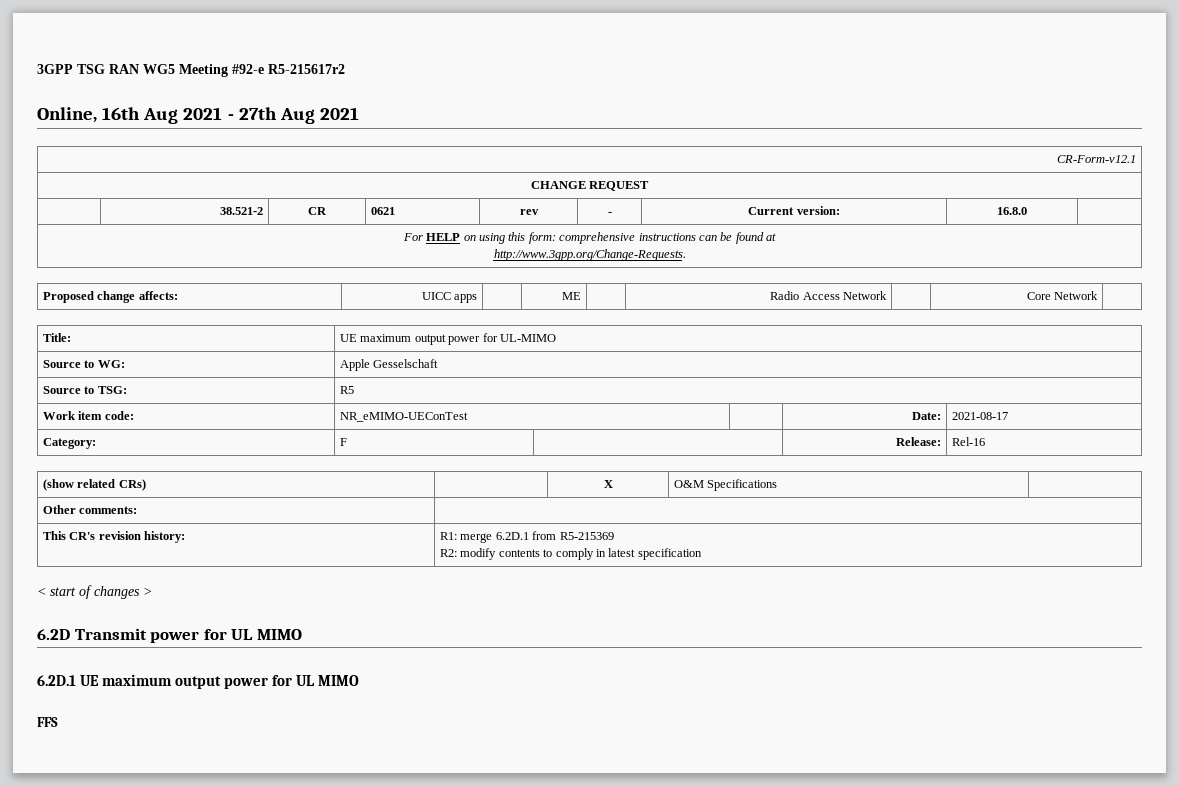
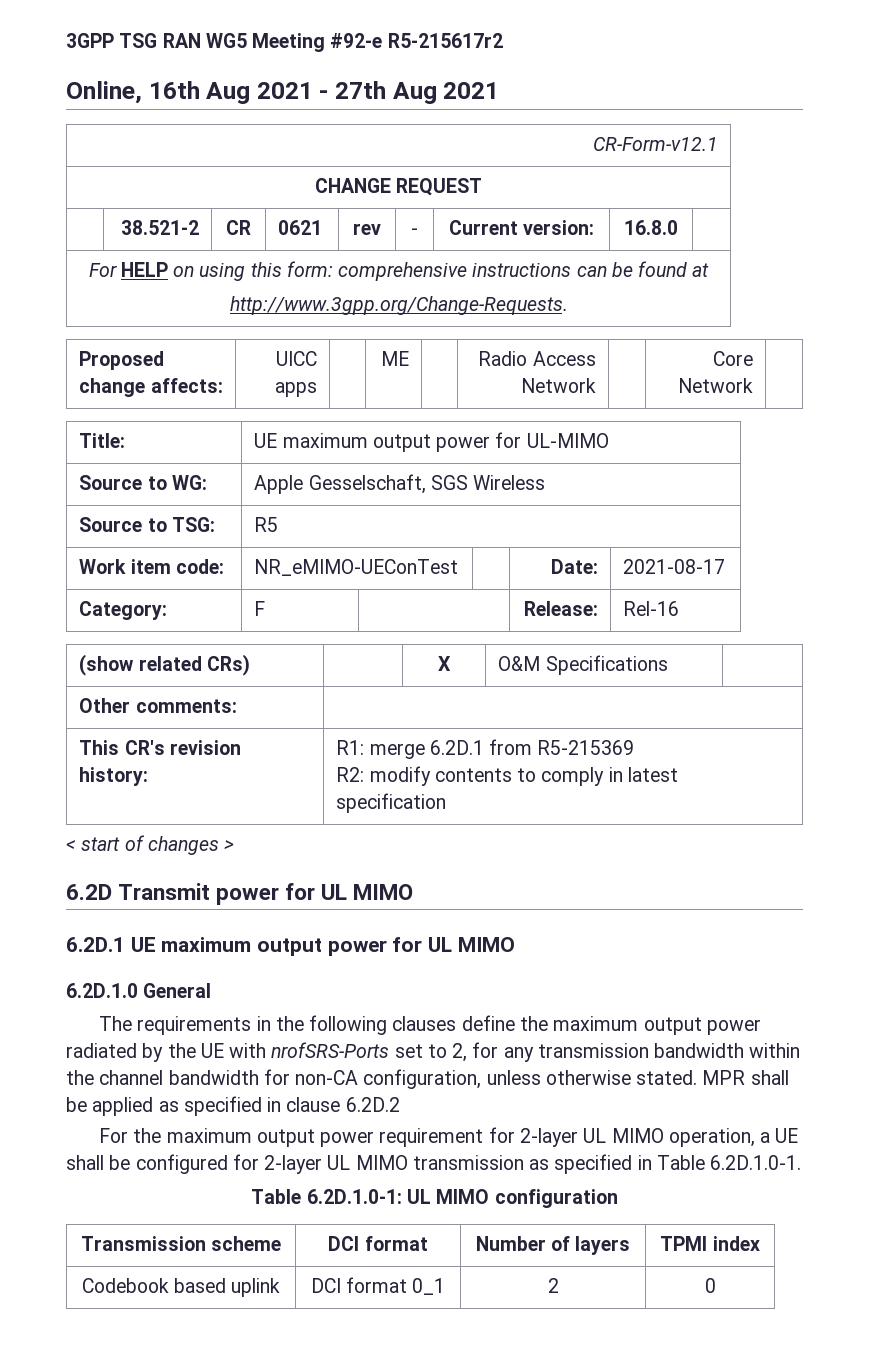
[373,359,439,368] Gesselschaft -> [308,474,546,494] Gesselschaft, SGS Wireless
[37,717,58,727] FFS -> [66,983,212,998] [99,1015,761,1035] [66,1042,801,1062] [66,1069,789,1089] [66,1096,400,1116] [99,1127,799,1147] [66,1154,802,1174] [251,1189,618,1208] [80,1236,282,1251] [328,1236,428,1251] [475,1236,631,1255] [660,1236,760,1251] [81,1278,281,1297] [310,1277,446,1295] [547,1278,559,1293] [704,1278,716,1293] 6.2D.1.0 General // The requirements in the following clauses define the maximum output power radiated by the UE with nrofSRS-Ports set to 2, for any transmission bandwidth within the channel bandwidth for non-CA configuration, unless otherwise stated. MPR shall be applied as specified in clause 6.2D.2 // For the maximum output power requirement for 2-layer UL MIMO operation, a UE shall be configured for 2-layer UL MIMO transmission as specified in Table 6.2D.1.0-1. // Table 6.2D.1.0-1: UL MIMO configuration // Transmission scheme | DCI format | Number of layers | TPMI index // Codebook based uplink | DCI format 0_1 | 2 | 0

